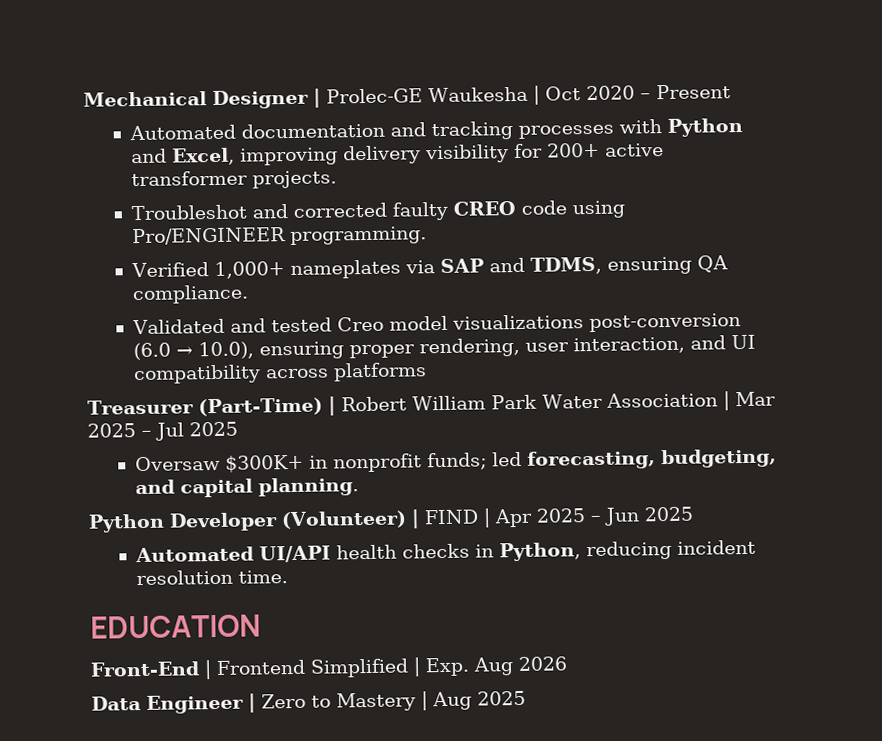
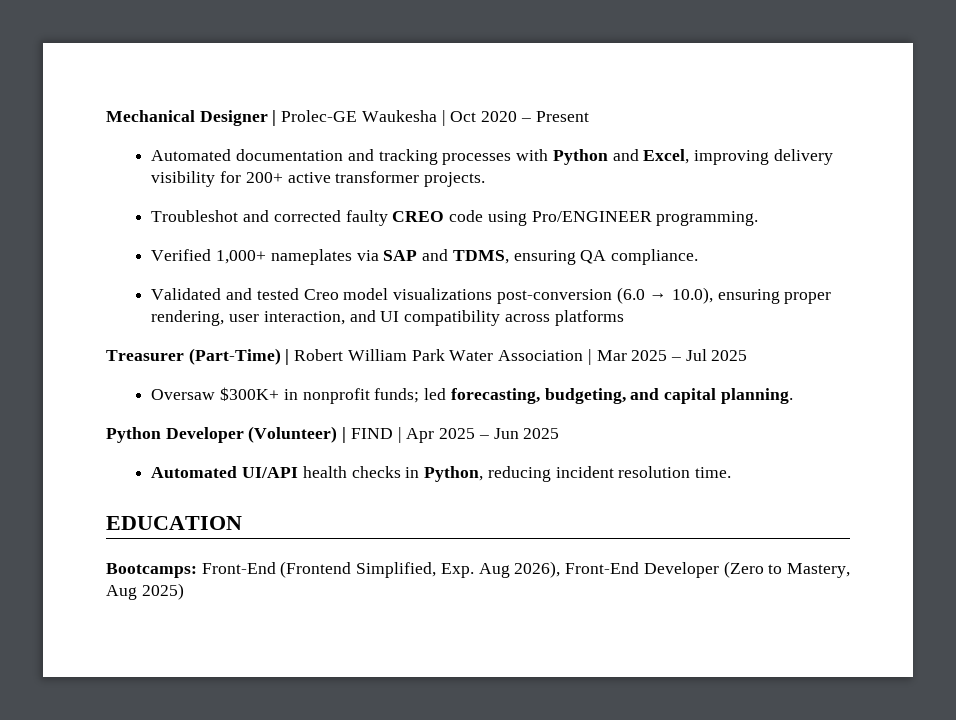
[90,656,567,680] [91,690,526,714] Front-End | Frontend Simplified | Exp. Aug 2026 // Data Engineer | Zero to Mastery | Aug 2025 -> [106,561,850,578] [106,583,184,600] Bootcamps: Front-End (Frontend Simplified, Exp. Aug 2026), Front-End Developer (Zero to Mastery, Aug 2025)

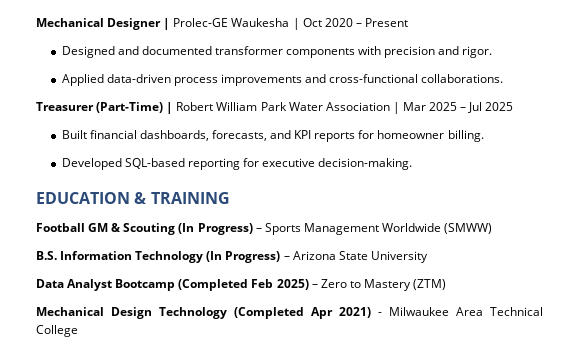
[151,149,833,165] [151,171,486,187] [151,210,759,226] [151,249,698,265] [151,287,832,304] [151,310,624,326] Automated documentation and tracking processes with Python and Excel, improving delivery visibility for 200+ active transformer projects. // Troubleshot and corrected faulty CREO code using Pro/ENGINEER programming. // Verified 1,000+ nameplates via SAP and TDMS, ensuring QA compliance. // Validated and tested Creo model visualizations post-conversion (6.0 → 10.0), ensuring proper rendering, user interaction, and UI compatibility across platforms -> [61,46,493,58] [61,74,504,86] Designed and documented transformer components with precision and rigor. // Applied data-driven process improvements and cross-functional collaborations.
[151,387,793,404] [106,426,560,443] [151,466,731,482] [106,516,242,530] [106,561,850,578] [106,583,184,600] Oversaw $300K+ in nonprofit funds; led forecasting, budgeting, and capital planning. // Python Developer (Volunteer) | FIND | Apr 2025 – Jun 2025 // Automated UI/API health checks in Python, reducing incident resolution time. // EDUCATION // Bootcamps: Front-End (Frontend Simplified, Exp. Aug 2026), Front-End Developer (Zero to Mastery, Aug 2025) -> [61,130,484,142] [61,158,413,170] [36,192,230,204] [36,223,493,235] [36,251,428,263] [36,279,447,291] [36,307,543,319] [36,325,78,337] Built financial dashboards, forecasts, and KPI reports for homeowner billing. // Developed SQL-based reporting for executive decision-making. // EDUCATION & TRAINING // Football GM & Scouting (In Progress) – Sports Management Worldwide (SMWW) // B.S. Information Technology (In Progress) – Arizona State University // Data Analyst Bootcamp (Completed Feb 2025) – Zero to Mastery (ZTM) // Mechanical Design Technology (Completed Apr 2021) - Milwaukee Area Technical College

